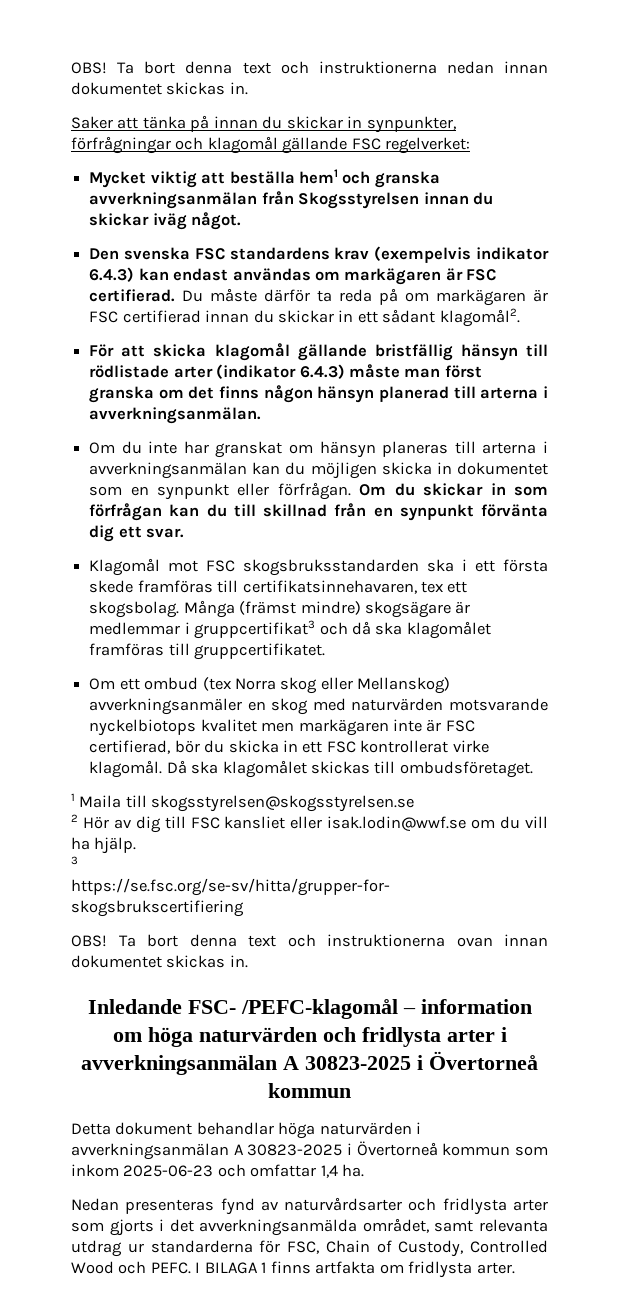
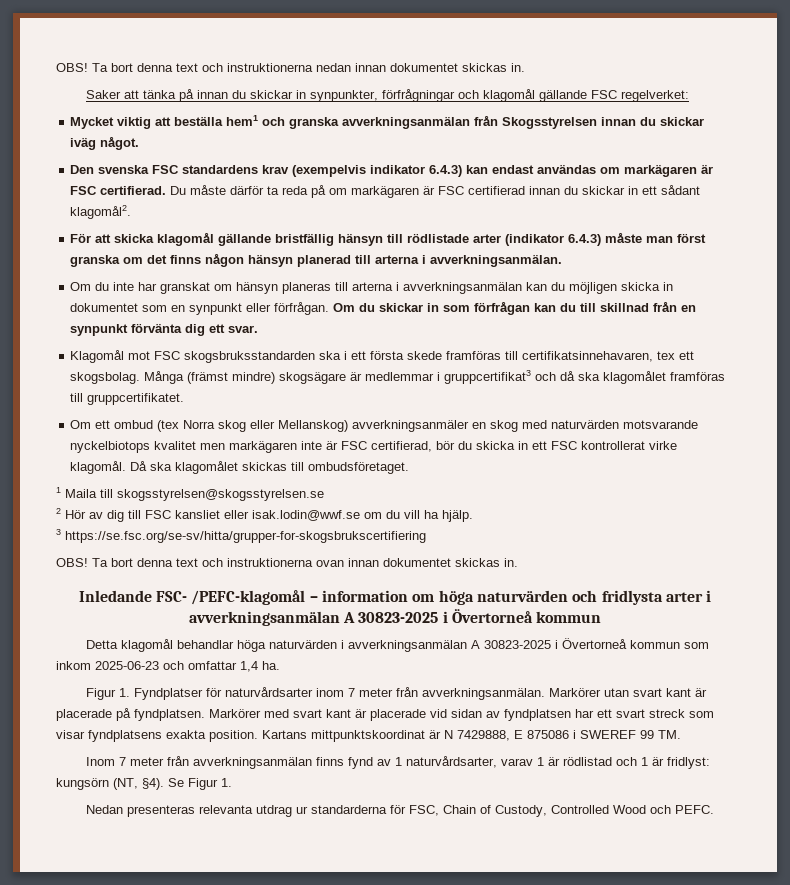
[115,1122,193,1135] dokument -> [120,639,173,652] klagomål
[71,1197,548,1215] [71,1218,474,1236] Nedan presenteras fynd av naturvårdsarter och fridlysta arter som gjorts i det avverkningsanmälda området, samt -> [85,687,707,700] [56,708,714,721] [56,730,681,742] [85,756,710,769] [56,778,232,790] [85,805,195,817] Figur 1. Fyndplatser för naturvårdsarter inom 7 meter från avverkningsanmälan. Markörer utan svart kant är placerade på fyndplatsen. Markörer med svart kant är placerade vid sidan av fyndplatsen har ett svart streck som visar fyndplatsens exakta position. Kartans mittpunktskoordinat är N 7429888, E 875086 i SWEREF 99 TM. // Inom 7 meter från avverkningsanmälan finns fynd av 1 naturvårdsarter, varav 1 är rödlistad och 1 är fridlyst: kungsörn (NT, §4). Se Figur 1. // Nedan presenteras
[195,1261,515,1278] I BILAGA 1 finns artfakta om fridlysta arter. -> (714, 809) none

